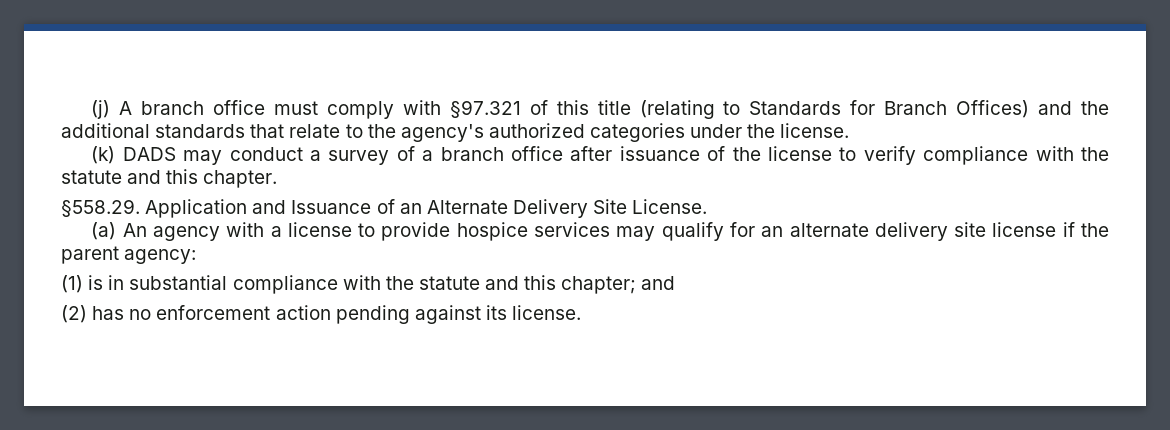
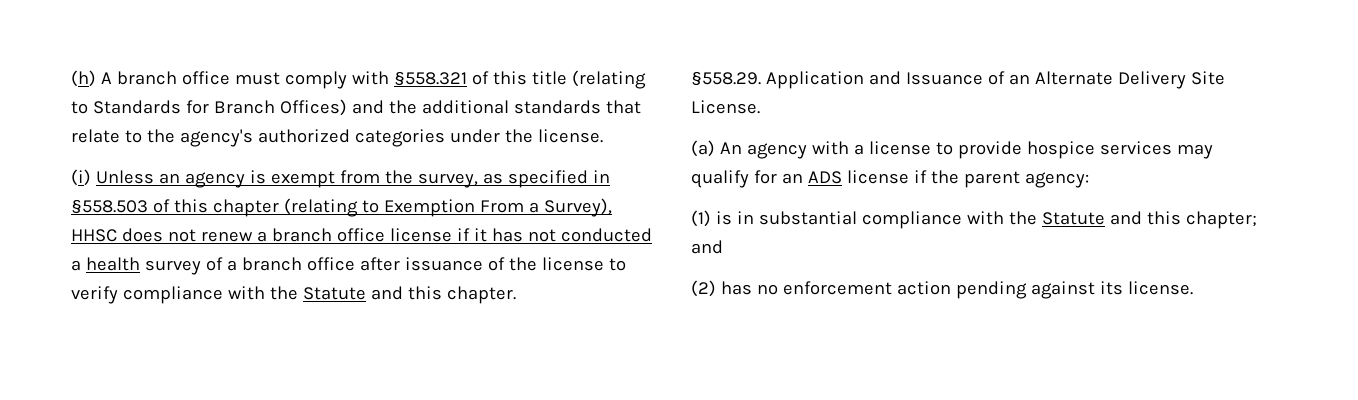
[91,100,111,119] (j) -> [71,70,96,87] (h)
[449,100,521,118] §97.321 -> [393,71,467,86] §558.321
[91,146,321,165] (k) DADS may conduct a -> [71,169,610,188] [71,198,612,217] [71,228,652,242] [71,257,140,271] (i) Unless an agency is exempt from the survey, as specified in §558.503 of this chapter (relating to Exemption From a Survey), HHSC does not renew a branch office license if it has not conducted a health
[61,170,122,184] statute -> [302,287,366,300] Statute
[789,222,987,241] alternate delivery site -> [807,171,842,184] ADS
[418,276,480,290] statute -> [1041,212,1105,225] Statute

